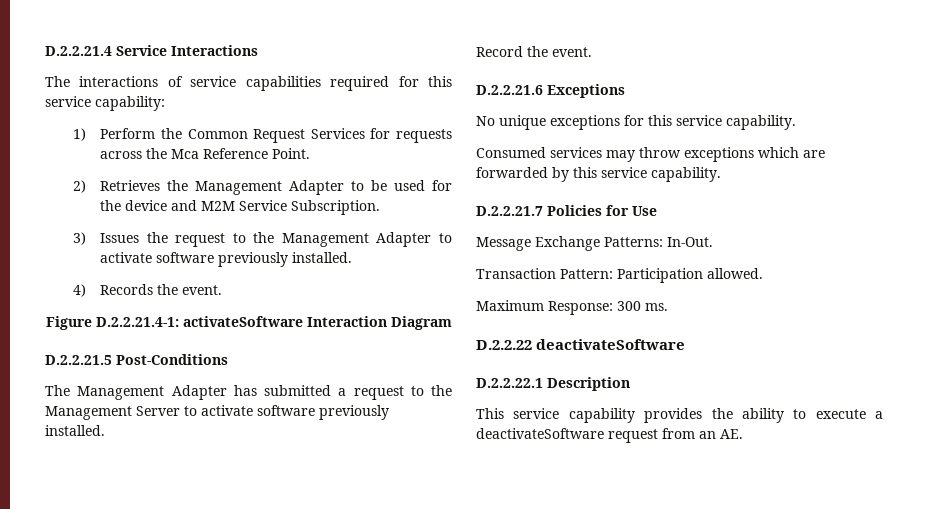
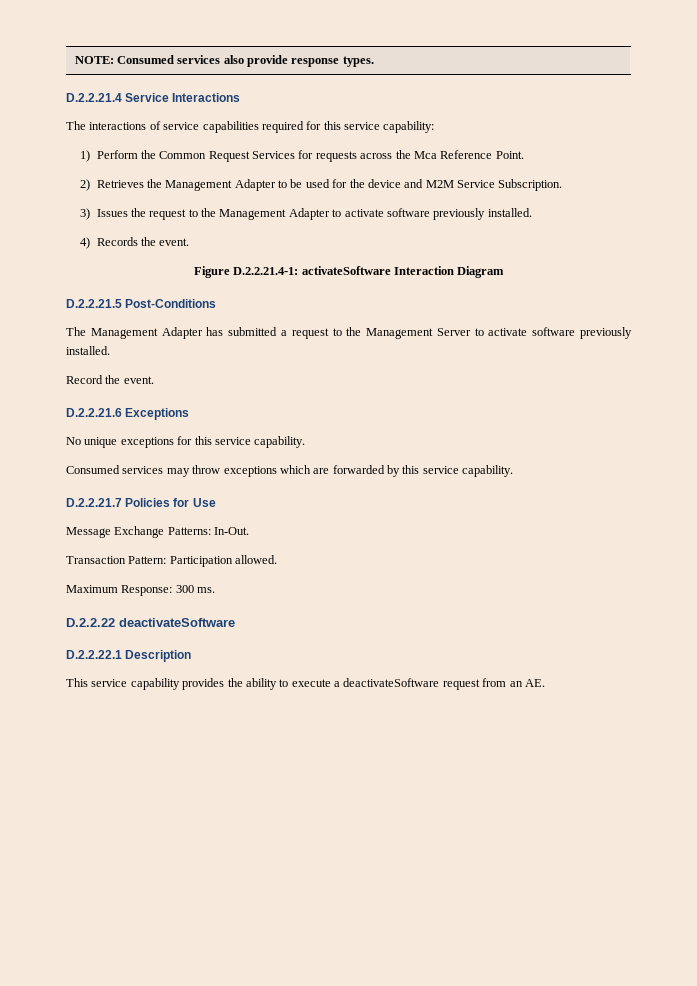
(45, 51) none -> [74,55,374,67] NOTE: Consumed services also provide response types. //

